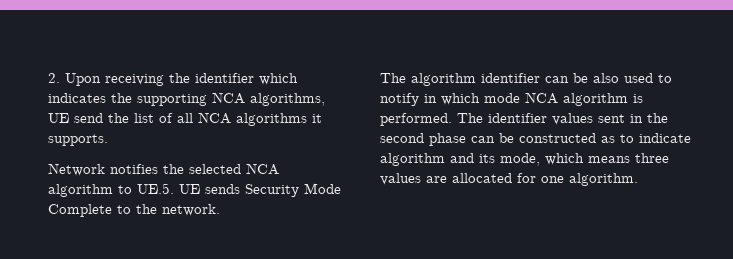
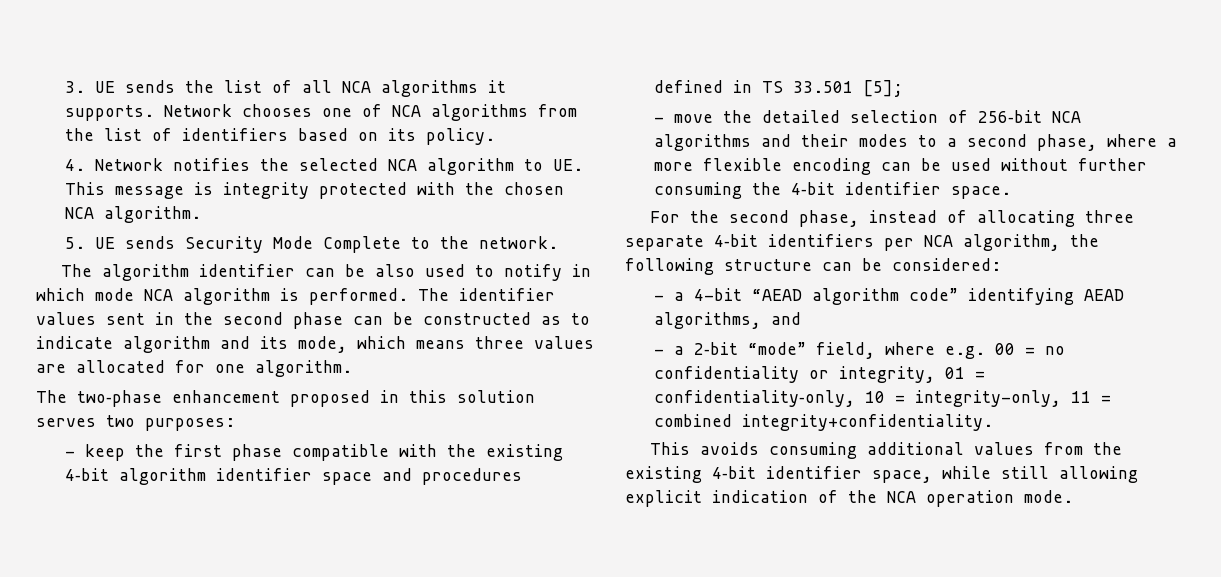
[48,73,299,86] [48,92,326,106] [48,113,104,123] 2. Upon receiving the identifier which indicates the supporting NCA algorithms, UE send -> [65,80,176,93] 3. UE sends
(109, 140) // -> [164,104,578,121] [65,128,496,145] [65,159,86,171] Network chooses one of NCA algorithms from the list of identifiers based on its policy. // 4.
[137,183,175,194] UE.5. -> [553,159,584,171] [65,182,565,199] [65,206,202,223] [65,237,86,249] UE. This message is integrity protected with the chosen NCA algorithm. // 5.
(638, 179) none -> [36,390,535,407] [36,415,235,431] [65,444,564,461] [65,468,523,485] [654,80,904,97] [654,110,1082,123] [654,134,1178,151] [654,158,1148,175] [654,182,1012,199] [650,210,1135,227] [625,234,1099,251] [625,258,1001,275] [654,288,1125,305] [654,312,802,329] [654,342,1066,359] [654,366,986,383] [654,390,1112,407] [654,414,994,431] [650,442,1123,459] [625,466,1138,483] [625,490,1073,507] // The two‑phase enhancement proposed in this solution serves two purposes: // - keep the first phase compatible with the existing 4‑bit algorithm identifier space and procedures defined in TS 33.501 [5]; // - move the detailed selection of 256‑bit NCA algorithms and their modes to a second phase, where a more flexible encoding can be used without further consuming the 4‑bit identifier space. // For the second phase, instead of allocating three separate 4‑bit identifiers per NCA algorithm, the following structure can be considered: // - a 4-bit “AEAD algorithm code” identifying AEAD algorithms, and // - a 2‑bit “mode” field, where e.g. 00 = no confidentiality or integrity, 01 = confidentiality‑only, 10 = integrity-only, 11 = combined integrity+confidentiality. // This avoids consuming additional values from the existing 4‑bit identifier space, while still allowing explicit indication of the NCA operation mode.

